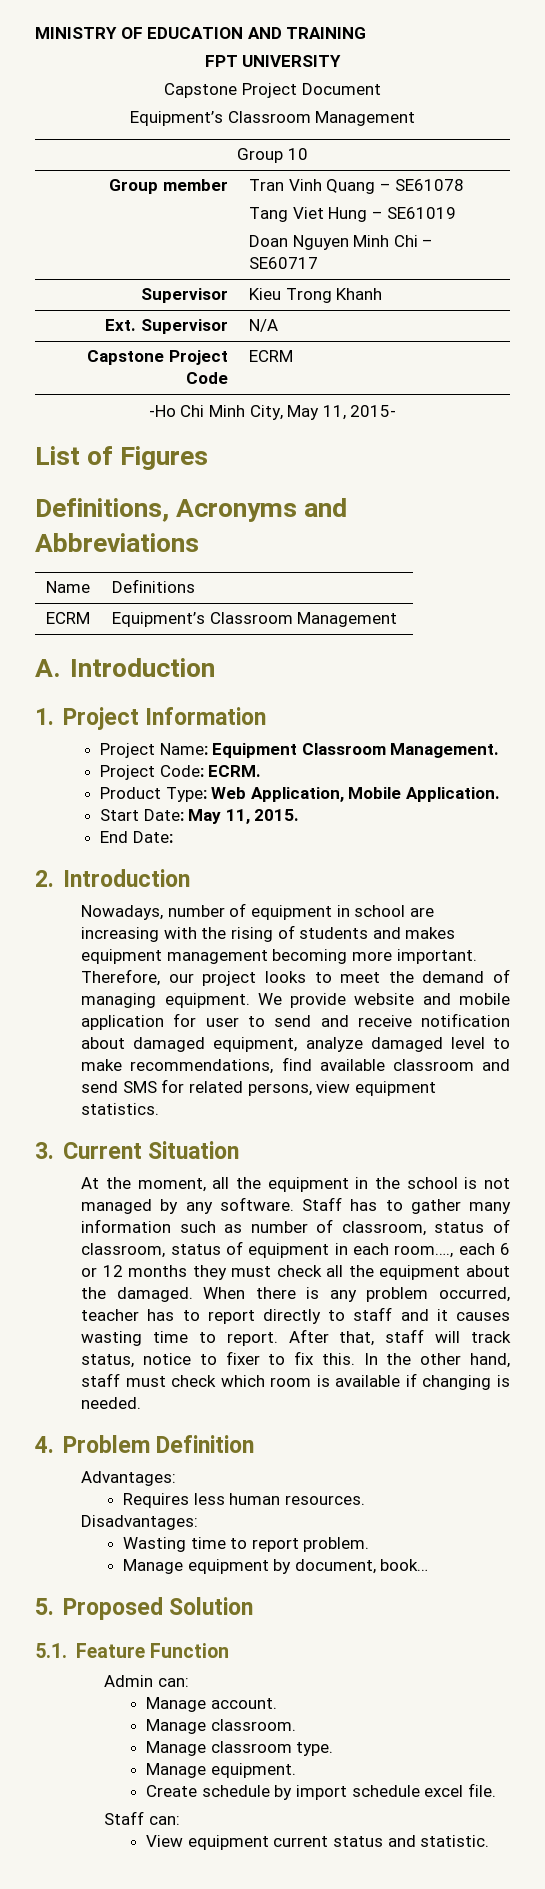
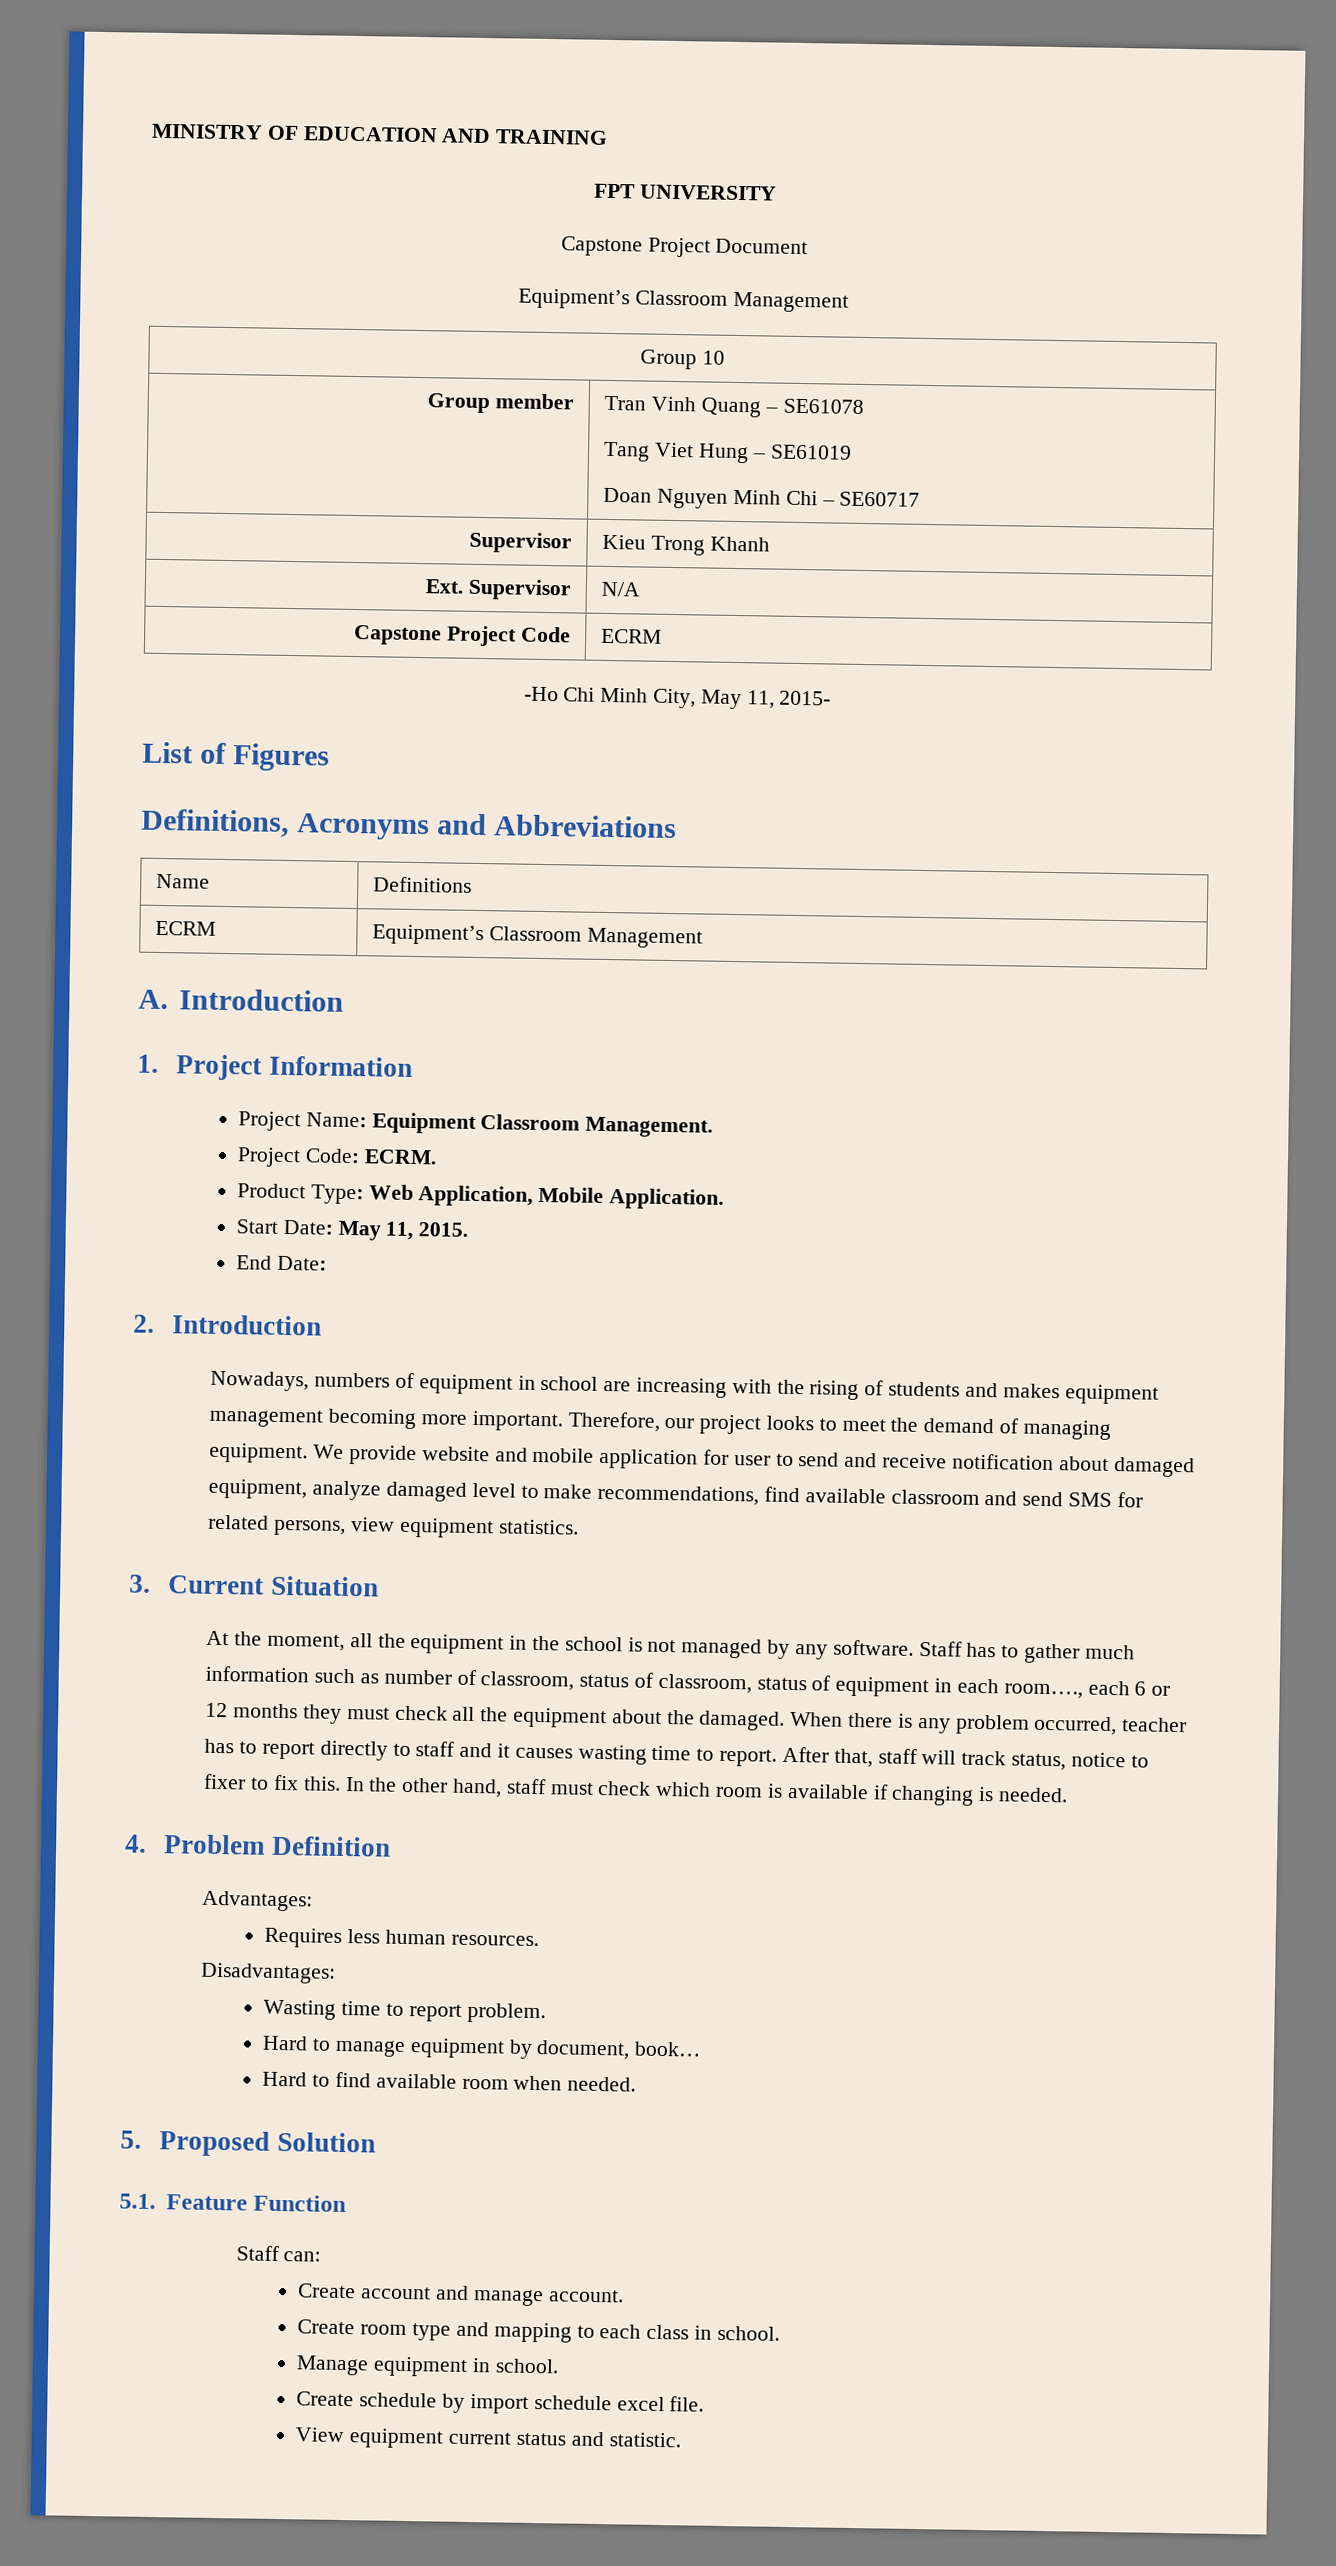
[167,905,225,917] number -> [314,1372,391,1388] numbers
[468,1202,511,1214] many -> [1084,1644,1135,1660] much
[123,1559,184,1574] Manage -> [262,2035,406,2057] Hard to manage
(429, 1565) none -> [262,2071,637,2092] // Hard to find available room when needed.
[104,1675,189,1687] [146,1697,277,1712] [146,1719,296,1734] [146,1741,334,1756] [146,1763,296,1778] Admin can: // Manage account. // Manage classroom. // Manage classroom type. // Manage equipment. -> [235,2245,322,2262] [298,2283,624,2307] [297,2319,780,2343] [296,2355,559,2377] Staff can: // Create account and manage account. // Create room type and mapping to each class in school. // Manage equipment in school.
[104,1811,180,1825] // Staff can: -> (705, 2404) none

